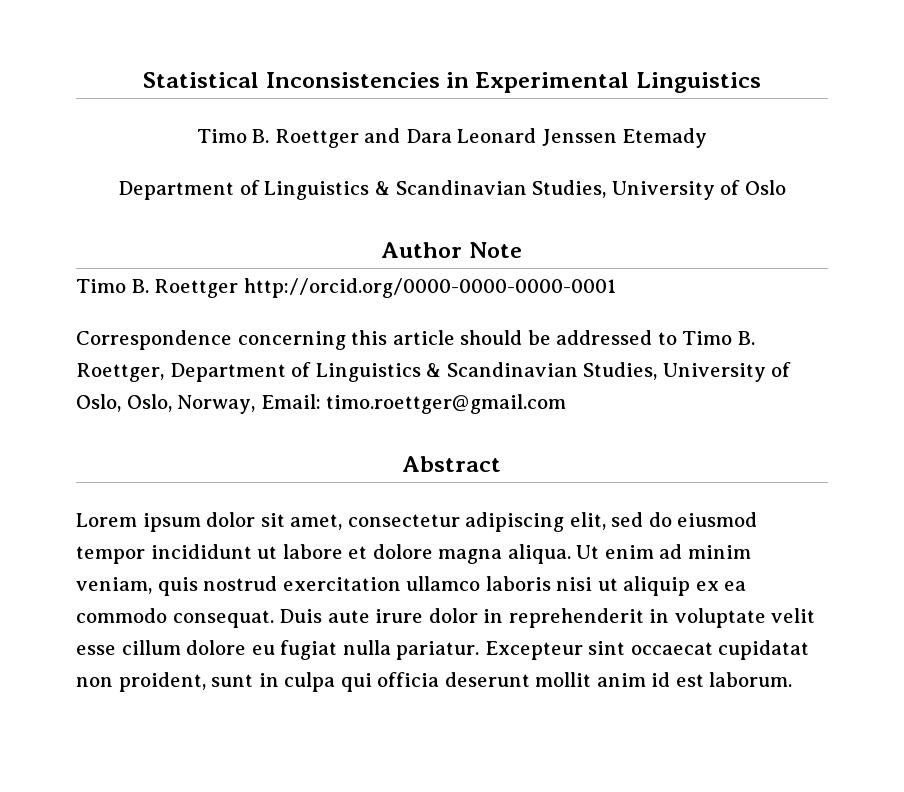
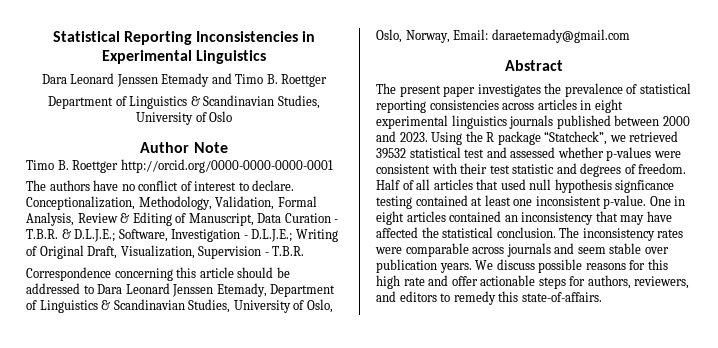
(260, 80) none -> [123,31,192,45] Reporting
[196,128,401,148] Timo B. Roettger and -> (267, 57) none
(708, 138) none -> [211,73,328,87] and Timo B. Roettger
(616, 288) none -> [26,180,295,191] [26,196,317,210] [26,212,339,226] [26,229,338,242] [26,245,305,259] // The authors have no conflict of interest to declare. Conceptionalization, Methodology, Validation, Formal Analysis, Review & Editing of Manuscript, Data Curation - T.B.R. & D.L.J.E.; Software, Investigation - D.L.J.E.; Writing of Original Draft, Visualization, Supervision - T.B.R.
[682,331,755,345] [76,363,164,382] Timo B. Roettger, -> [97,283,267,297] Dara Leonard Jenssen Etemady,
[326,394,567,414] timo.roettger@gmail.com -> [491,29,630,43] daraetemady@gmail.com
[76,512,758,532] [76,544,751,564] [76,576,747,596] [76,608,816,628] [76,640,810,660] [76,672,793,692] Lorem ipsum dolor sit amet, consectetur adipiscing elit, sed do eiusmod tempor incididunt ut labore et dolore magna aliqua. Ut enim ad minim veniam, quis nostrud exercitation ullamco laboris nisi ut aliquip ex ea commodo consequat. Duis aute irure dolor in reprehenderit in voluptate velit esse cillum dolore eu fugiat nulla pariatur. Excepteur sint occaecat cupidatat non proident, sunt in culpa qui officia deserunt mollit anim id est laborum. -> [376,83,691,97] [376,99,623,113] [376,115,690,129] [376,131,679,145] [376,147,681,161] [376,163,687,177] [376,179,675,193] [376,195,686,209] [376,211,672,225] [376,227,684,241] [375,243,669,257] [376,259,668,273] [376,275,690,289] [376,291,602,305] The present paper investigates the prevalence of statistical reporting consistencies across articles in eight experimental linguistics journals published between 2000 and 2023. Using the R package “Statcheck”, we retrieved 39532 statistical test and assessed whether p-values were consistent with their test statistic and degrees of freedom. Half of all articles that used null hypothesis signficance testing contained at least one inconsistent p-value. One in eight articles contained an inconsistency that may have affected the statistical conclusion. The inconsistency rates were comparable across journals and seem stable over publication years. We discuss possible reasons for this high rate and offer actionable steps for authors, reviewers, and editors to remedy this state-of-affairs.

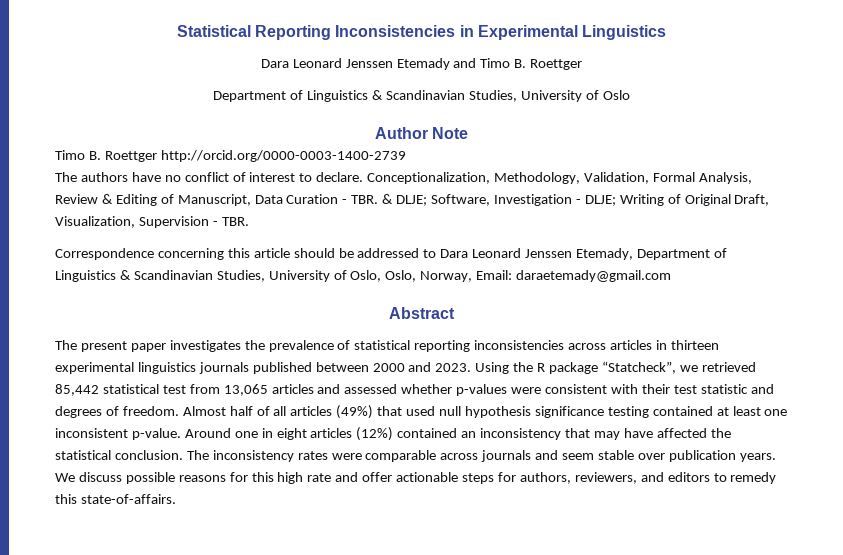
[120,159,333,173] http://orcid.org/0000-0000-0000-0001 -> [160,150,406,162] http://orcid.org/0000-0003-1400-2739
[26,229,116,242] T.B.R. & D.L.J.E.; -> [351,194,428,206] TBR. & DLJE;
[251,229,293,242] D.L.J.E.; -> [584,195,616,206] DLJE;
[272,246,305,256] T.B.R. -> [221,217,249,226] TBR.
[429,100,499,110] consistencies -> [474,340,565,350] inconsistencies
[594,99,623,113] eight -> [670,340,719,350] thirteen
[376,148,406,159] 39532 -> [55,384,99,396] 85,442
(485, 153) none -> [189,384,314,396] from 13,065 articles
[376,179,400,190] Half -> [182,406,253,416] Almost half
(473, 184) none -> [336,405,374,419] (49%)
[615,180,675,193] signficance -> [534,406,604,418] significance
[649,196,671,206] One -> [184,428,258,438] Around one
(446, 216) none -> [356,427,394,441] (12%)

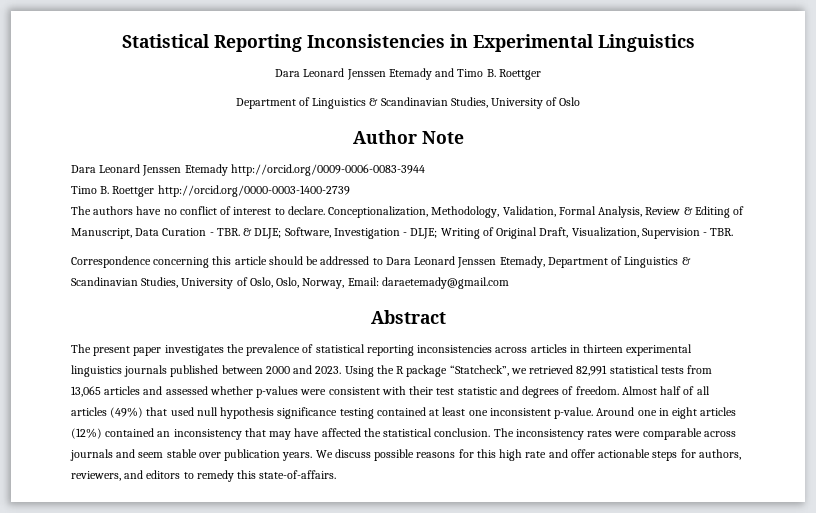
(469, 133) none -> [71,164,425,176] // Dara Leonard Jenssen Etemady http://orcid.org/0009-0006-0083-3944
[55,384,186,396] 85,442 statistical test -> [576,365,684,376] 82,991 statistical tests

